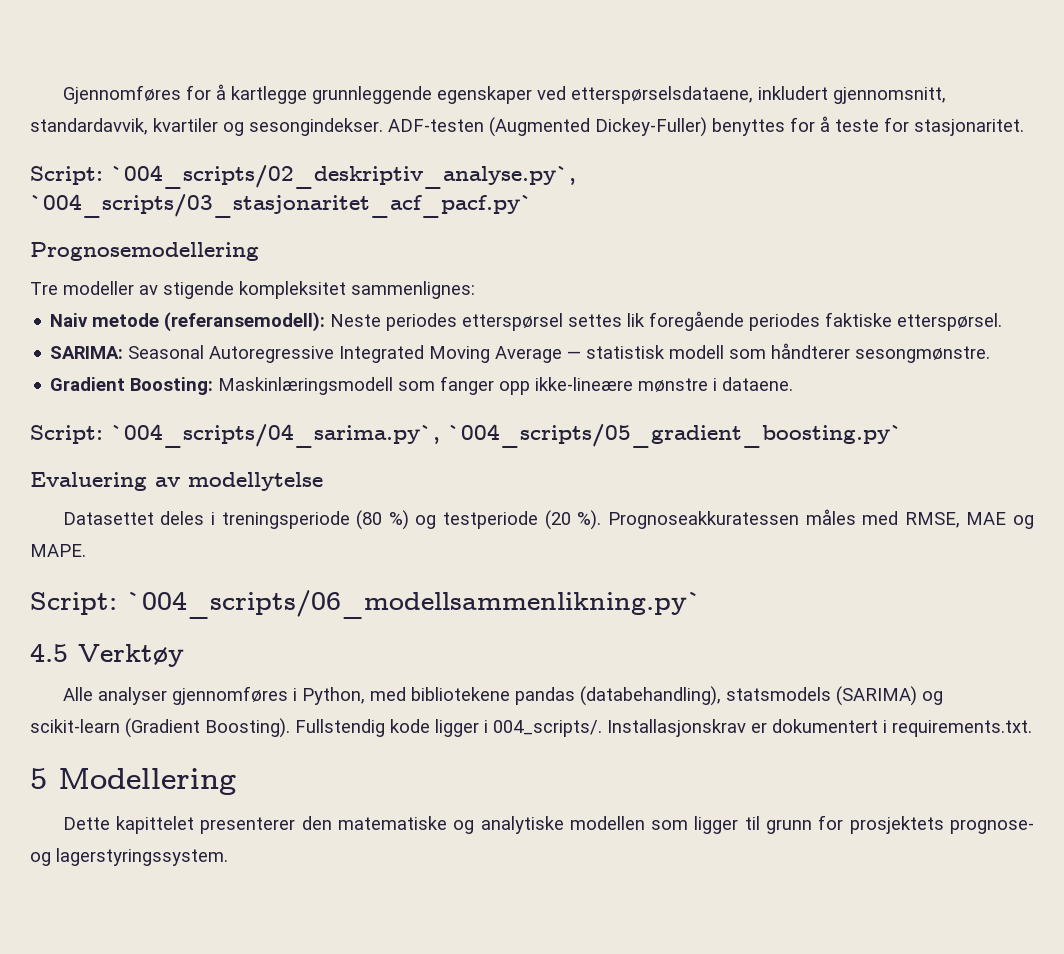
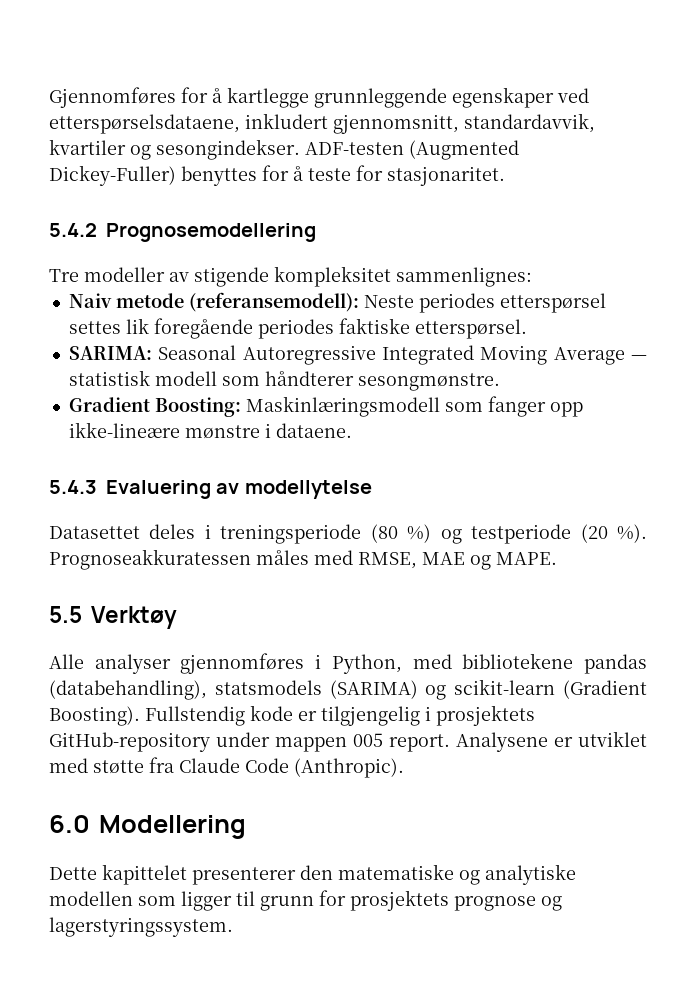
[30,165,576,189] [30,194,533,218] Script: `004_scripts/02_deskriptiv_analyse.py`, `004_scripts/03_stasjonaritet_acf_pacf.py` // -> [49,223,97,237] 5.4.2
[30,424,903,448] Script: `004_scripts/04_sarima.py`, `004_scripts/05_gradient_boosting.py` // -> [49,480,97,494] 5.4.3
[30,590,702,619] [30,644,68,662] Script: `004_scripts/06_modellsammenlikning.py` // 4.5 -> [49,606,82,623] 5.5
[435,719,1032,737] [30,768,47,789] ligger i 004_scripts/. Installasjonskrav er dokumentert i requirements.txt. // 5 -> [298,705,535,726] [49,731,647,752] [49,757,404,778] [49,815,90,833] er tilgjengelig i prosjektets GitHub-repository under mappen 005 report. Analysene er utviklet med støtte fra Claude Code (Anthropic). // 6.0
[950,819,1035,834] prognose- -> [454,896,536,911] prognose

